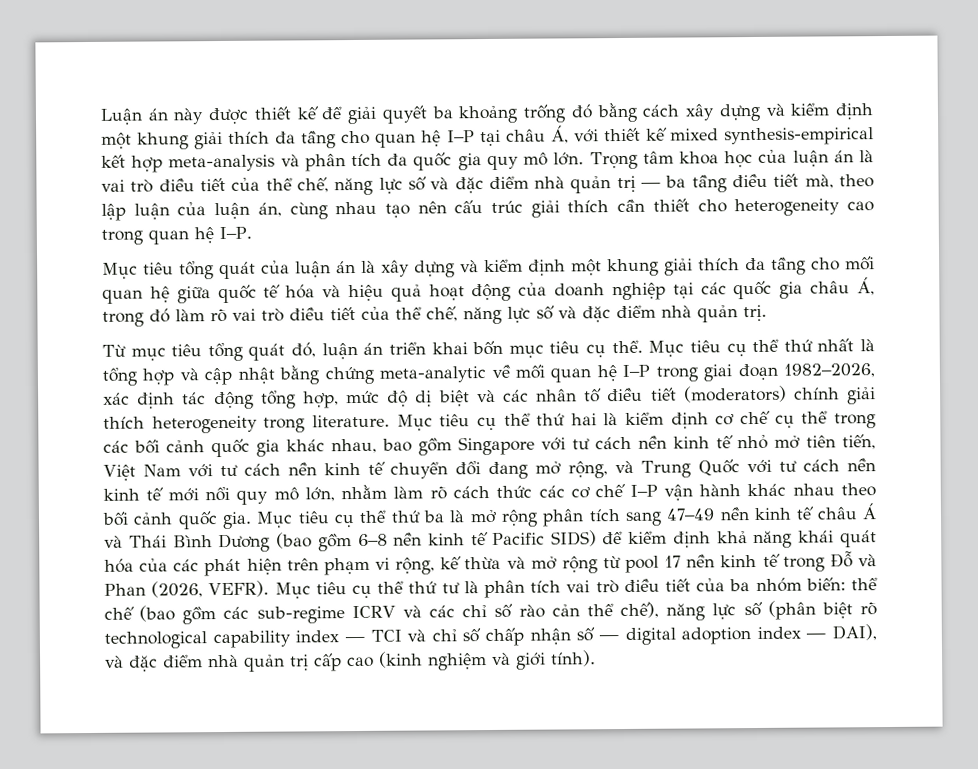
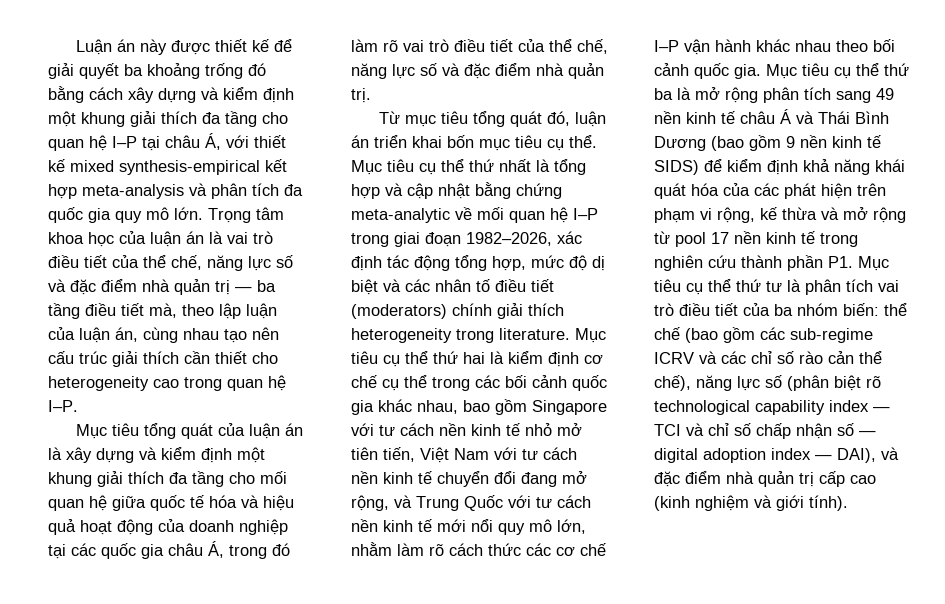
[666,508,716,521] 47–49 -> [876,88,894,100] 49
[357,532,545,546] 6–8 nền kinh tế Pacific -> [786,135,881,148] 9 nền kinh tế
[829,551,877,568] [104,580,270,598] Đỗ và Phan (2026, VEFR). -> [654,255,853,271] nghiên cứu thành phần P1.

